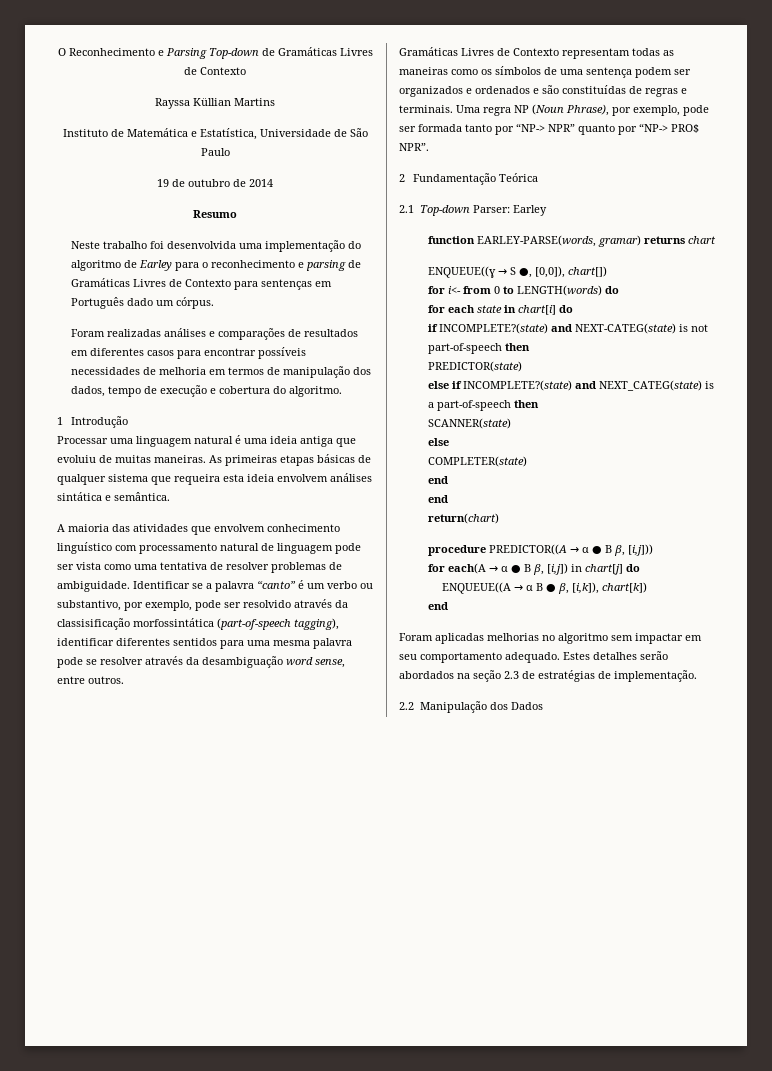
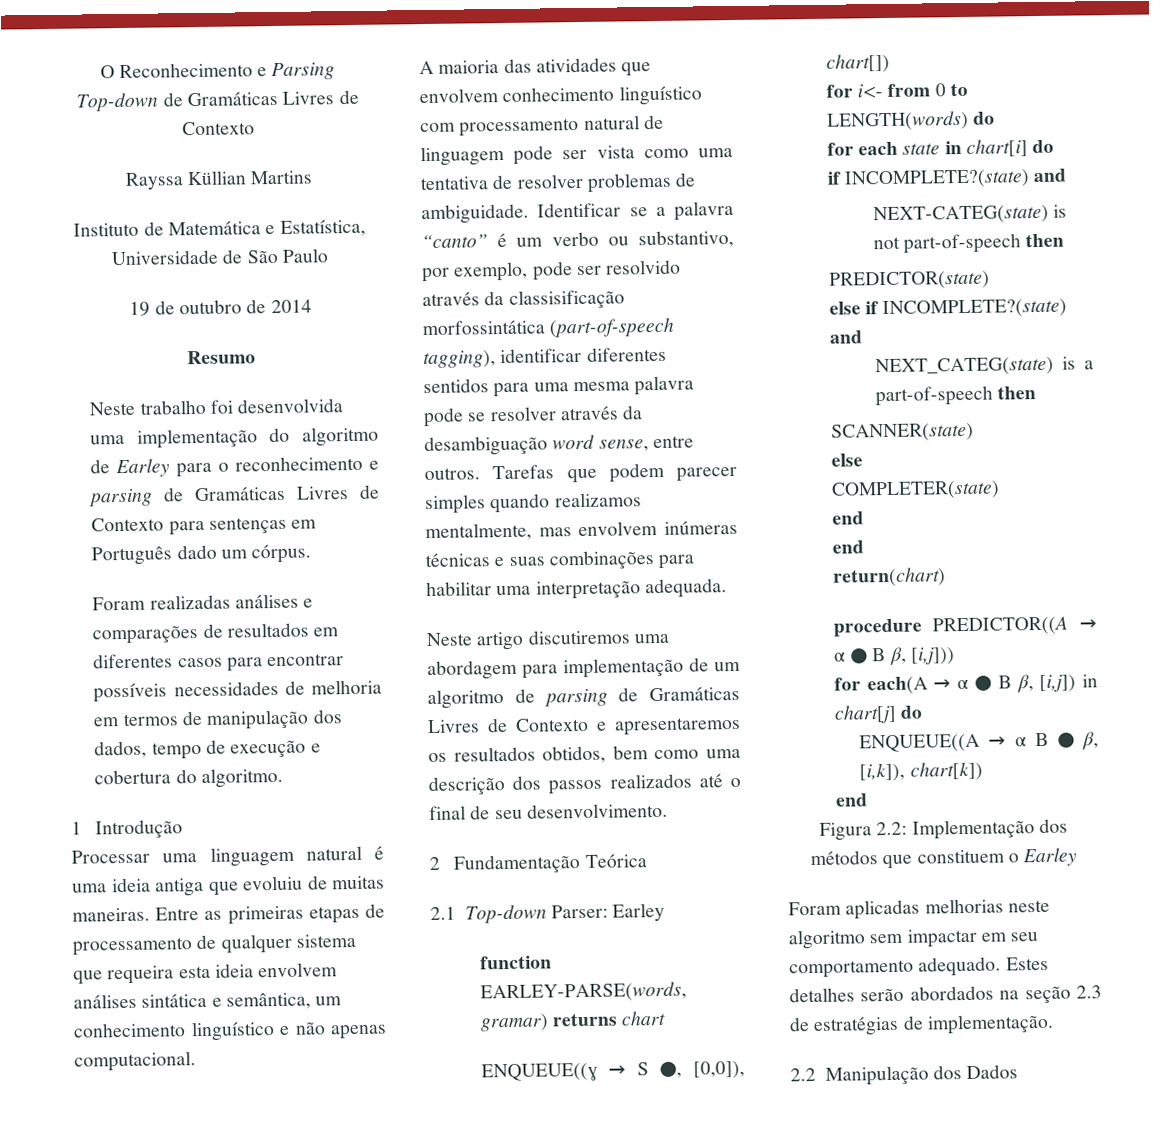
[209,454,355,466] As primeiras etapas básicas -> [155,903,385,925] [72,937,193,956] Entre as primeiras etapas de processamento
[114,492,170,501] semântica. -> [225,992,343,1010] [73,1021,387,1042] [74,1051,196,1072] semântica, um conhecimento linguístico e não apenas computacional.
[399,47,674,59] [399,66,691,78] [399,85,687,97] [399,104,709,116] [399,123,699,135] [399,143,429,151] // Gramáticas Livres de Contexto representam todas as maneiras como os símbolos de uma sentença podem ser organizados e ordenados e são constituídas de regras e terminais. Uma regra NP (Noun Phrase), por exemplo, pode ser formada tanto por “NP-> NPR” quanto por “NP-> PRO$ NPR”. -> [492,462,737,484] [425,492,642,515] [425,519,738,542] [425,550,696,570] [426,578,727,600] [426,629,669,651] [427,657,741,681] [427,685,740,710] [427,716,741,736] [428,745,741,764] [428,773,741,796] [429,802,668,821] Tarefas que podem parecer simples quando realizamos mentalmente, mas envolvem inúmeras técnicas e suas combinações para habilitar uma interpretação adequada. // Neste artigo discutiremos uma abordagem para implementação de um algoritmo de parsing de Gramáticas Livres de Contexto e apresentaremos os resultados obtidos, bem como uma descrição dos passos realizados até o final de seu desenvolvimento.
(572, 328) none -> (1067, 175) //
(596, 385) none -> (863, 337) //
(448, 606) none -> [819,818,1068,841] [809,847,1078,870] // Figura 2.2: Implementação dos métodos que constituem o Earley
[542,635,555,641] no -> [1007,899,1050,913] neste

